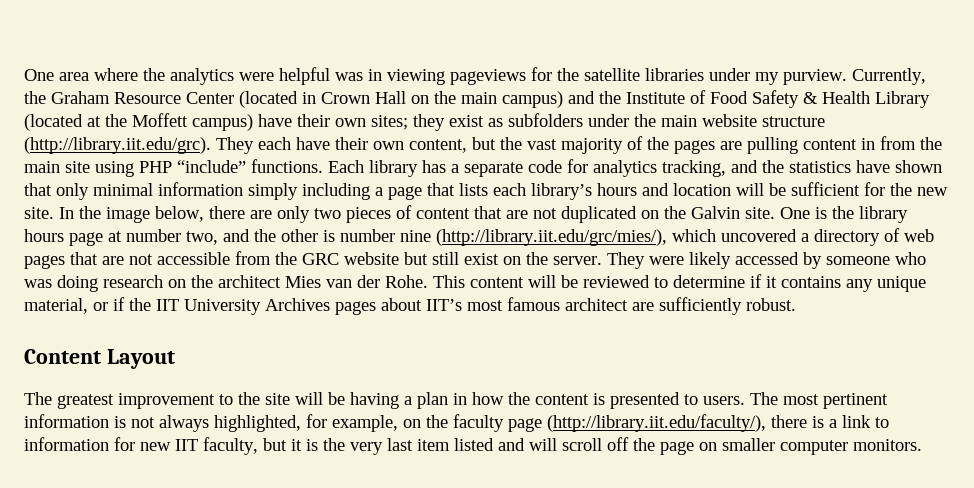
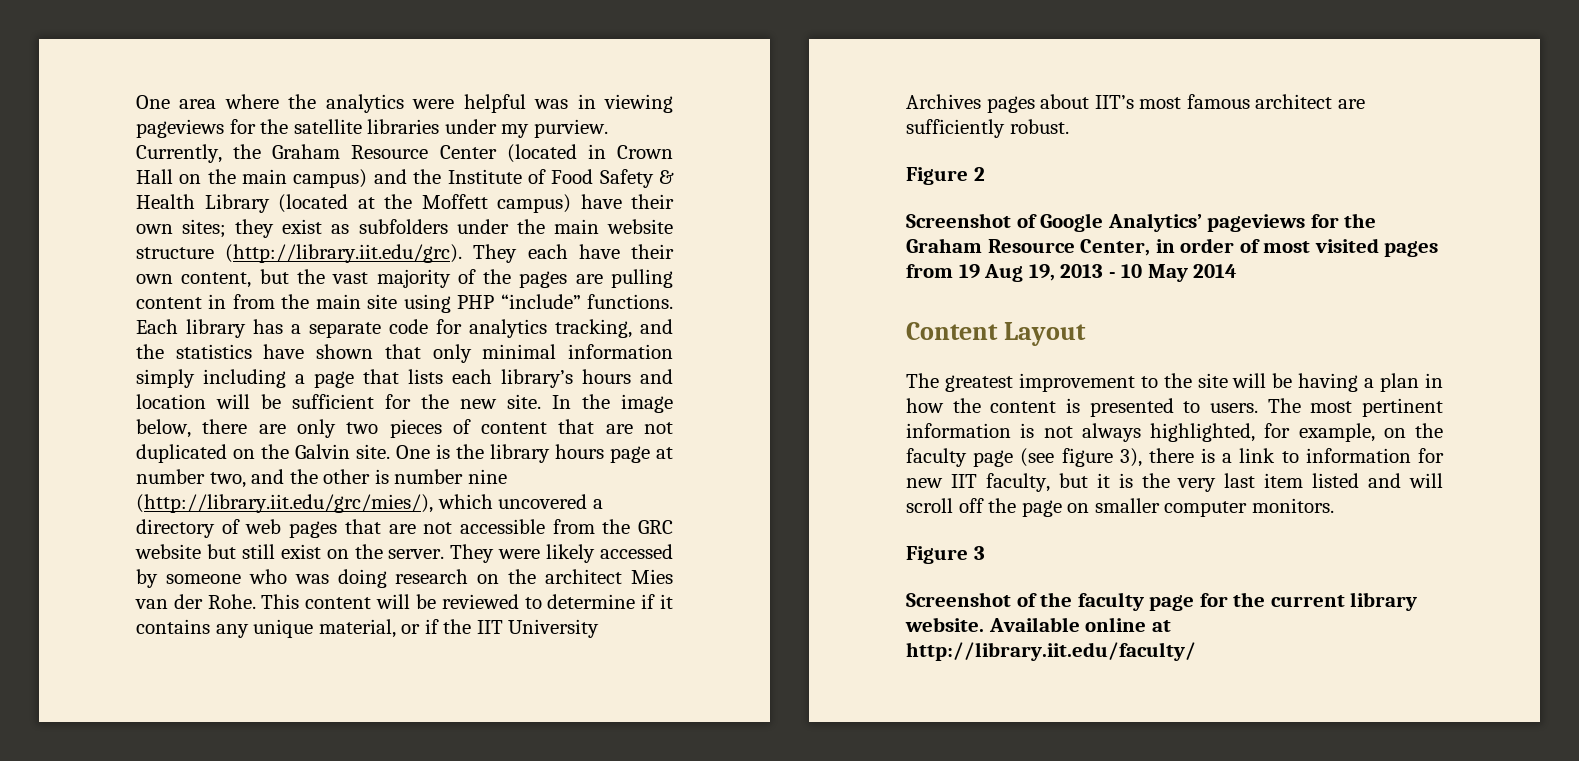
(796, 304) none -> [906,167,985,185] [906,213,1377,232] [906,238,1439,257] [906,264,1238,282] // Figure 2 // Screenshot of Google Analytics’ pageviews for the Graham Resource Center, in order of most visited pages from 19 Aug 19, 2013 - 10 May 2014
[547,414,766,432] (http://library.iit.edu/faculty/), -> [1020,448,1142,467] (see figure 3),
(922, 445) none -> [906,546,985,564] [906,592,1418,611] [905,617,1171,632] [906,642,1196,661] // Figure 3 // Screenshot of the faculty page for the current library website. Available online at http://library.iit.edu/faculty/

